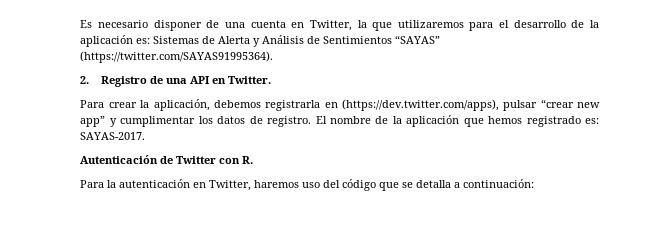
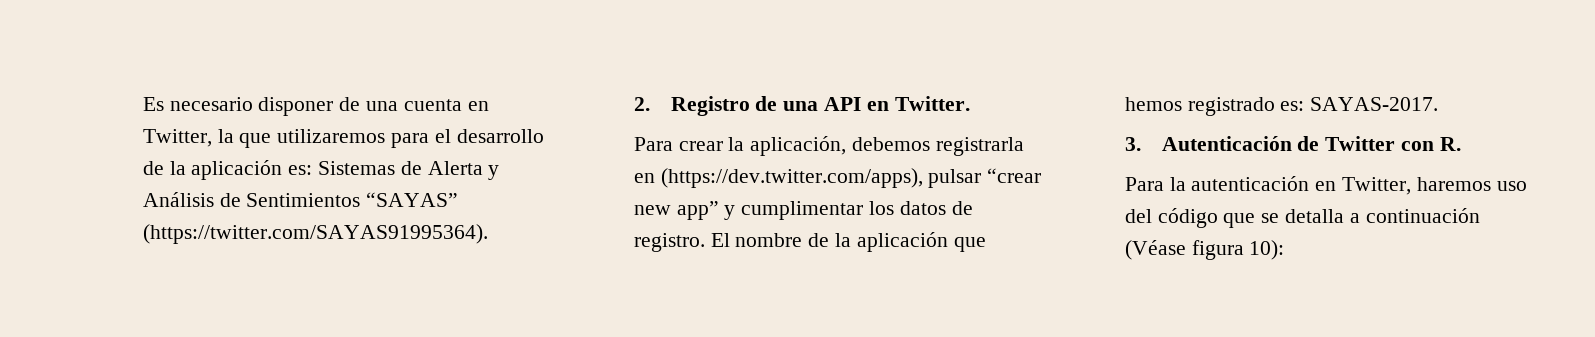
(146, 136) none -> [1124,137,1141,151] 3.
[463,179,535,188] continuación: -> [1365,208,1480,223] [1124,240,1285,260] continuación (Véase figura 10):

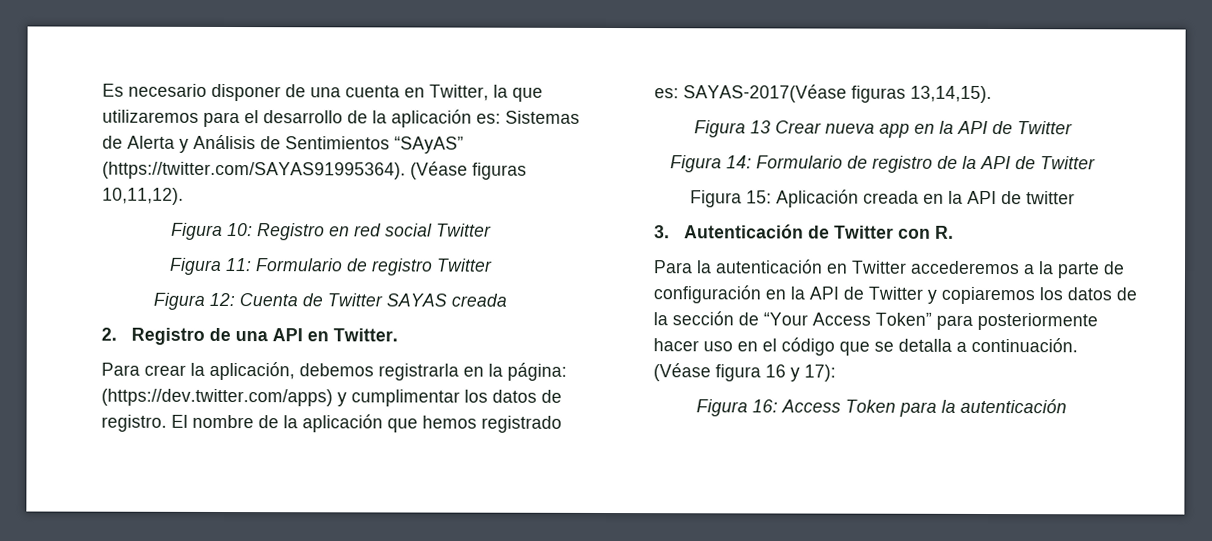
[366,192,459,207] “SAYAS” -> [394,136,465,154] “SAyAS”
(488, 234) none -> [410,161,528,180] [102,187,185,205] [170,222,492,241] [168,257,493,276] [152,292,507,310] (Véase figuras 10,11,12). // Figura 10: Registro en red social Twitter // Figura 11: Formulario de registro Twitter // Figura 12: Cuenta de Twitter SAYAS creada
[660,168,1042,188] [633,201,719,220] (https://dev.twitter.com/apps), pulsar “crear new app” -> [488,362,568,381] [101,388,334,407] la página: (https://dev.twitter.com/apps)
[1310,97,1439,111] SAYAS-2017. -> [683,84,993,104] [693,120,1073,138] [670,155,1096,173] [690,189,1075,208] SAYAS-2017(Véase figuras 13,14,15). // Figura 13 Crear nueva app en la API de Twitter // Figura 14: Formulario de registro de la API de Twitter // Figura 15: Aplicación creada en la API de twitter
[1342,177,1527,195] [1124,209,1152,223] Twitter, haremos uso del -> [851,260,1126,279] [653,285,1138,305] [653,311,1099,331] [653,338,778,352] Twitter accederemos a la parte de configuración en la API de Twitter y copiaremos los datos de la sección de “Your Access Token” para posteriormente hacer uso en el
[1365,208,1480,223] continuación -> [971,337,1079,353] continuación.
[1249,240,1285,260] 10): -> [765,364,837,382] [696,398,1067,417] 16 y 17): // Figura 16: Access Token para la autenticación

